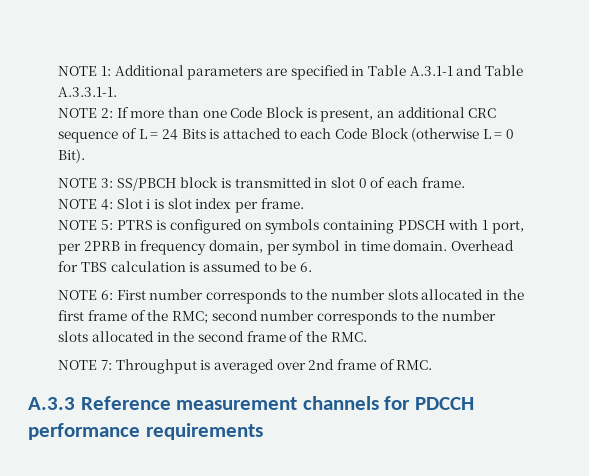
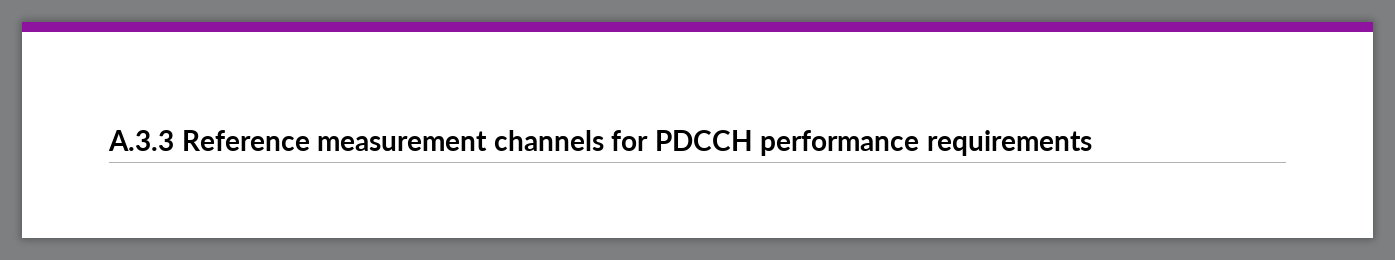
[58,65,523,80] [58,87,118,97] [58,107,497,122] [58,128,515,143] [58,149,86,163] [58,177,465,191] [58,198,304,213] [58,219,524,234] [58,240,514,255] [58,261,312,272] [58,289,524,304] [58,310,496,325] [58,331,367,342] [58,359,433,374] NOTE 1: Additional parameters are specified in Table A.3.1-1 and Table A.3.3.1-1. // NOTE 2: If more than one Code Block is present, an additional CRC sequence of L = 24 Bits is attached to each Code Block (otherwise L = 0 Bit). // NOTE 3: SS/PBCH block is transmitted in slot 0 of each frame. // NOTE 4: Slot i is slot index per frame. // NOTE 5: PTRS is configured on symbols containing PDSCH with 1 port, per 2PRB in frequency domain, per symbol in time domain. Overhead for TBS calculation is assumed to be 6. // NOTE 6: First number corresponds to the number slots allocated in the first frame of the RMC; second number corresponds to the number slots allocated in the second frame of the RMC. // NOTE 7: Throughput is averaged over 2nd frame of RMC. // -> (108, 140) none

